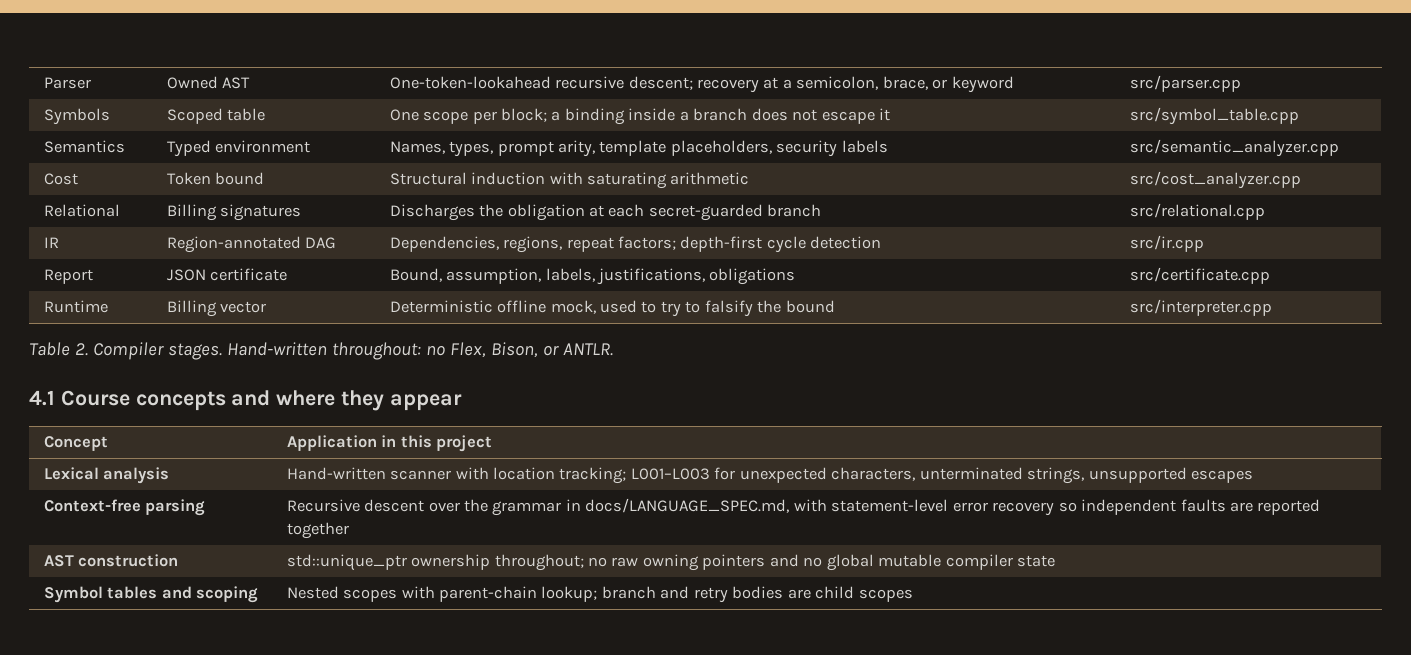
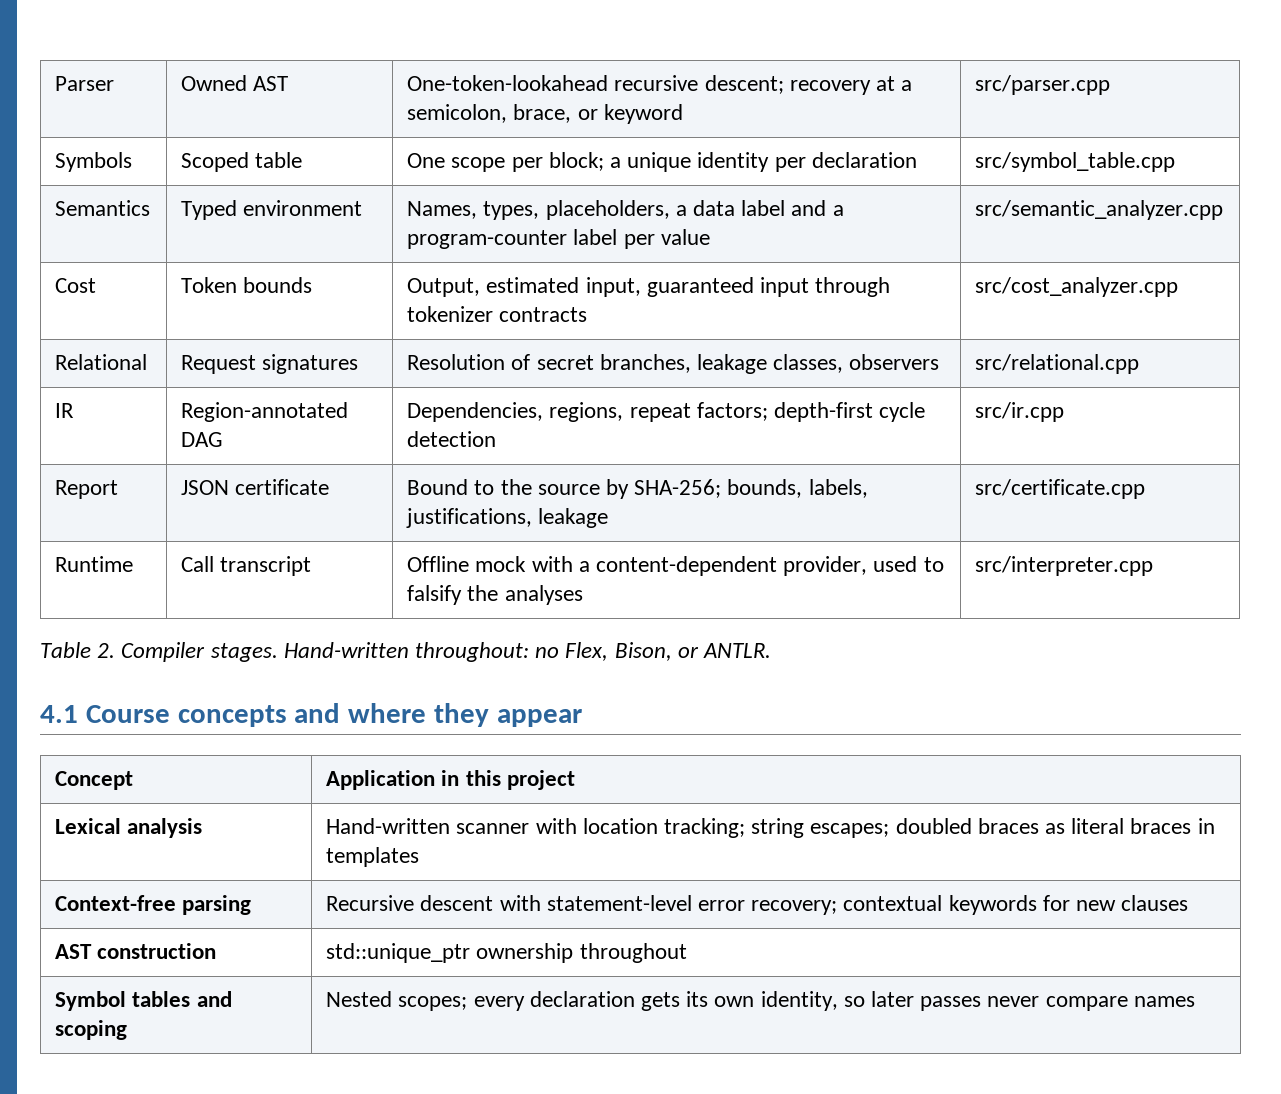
[564,108,891,125] binding inside a branch does not escape it -> [627,152,917,172] unique identity per declaration
[497,140,888,157] [1129,139,1339,157] [43,173,78,185] [166,172,265,185] [389,172,750,189] prompt arity, template placeholders, security labels | src/semantic_analyzer.cpp // Cost | Token bound | Structural induction with saturating arithmetic -> [545,200,844,220] [407,229,710,249] [975,200,1224,220] [55,278,97,293] [181,277,313,293] [407,277,891,297] [407,306,588,322] placeholders, a data label and a program-counter label per value | src/semantic_analyzer.cpp // Cost | Token bounds | Output, estimated input, guaranteed input through tokenizer contracts
[166,204,217,221] Billing -> [181,355,257,374] Request
[389,204,822,221] Discharges the obligation at each secret-guarded branch -> [407,354,940,374] Resolution of secret branches, leakage classes, observers
[389,268,542,284] Bound, assumption, -> [407,479,803,499] Bound to the source by SHA-256; bounds,
[709,268,796,285] obligations -> [538,508,609,528] leakage
[166,300,267,317] [389,300,681,317] Billing vector | Deterministic offline mock, used to try -> [181,556,312,576] [407,556,918,576] Call transcript | Offline mock with a content-dependent provider, used
[785,300,835,313] bound -> [504,585,583,605] analyses
[630,467,1254,484] [43,499,206,516] [286,498,1321,516] [286,522,349,539] [43,554,179,567] [286,554,1056,571] L001–L003 for unexpected characters, unterminated strings, unsupported escapes // Context-free parsing | Recursive descent over the grammar in docs/LANGUAGE_SPEC.md, with statement-level error recovery so independent faults are reported together // AST construction | std::unique_ptr ownership throughout; no raw owning pointers and no global mutable compiler state -> [751,818,1215,838] [326,847,420,867] [55,895,252,915] [326,895,1189,915] [55,943,217,959] [326,943,687,963] string escapes; doubled braces as literal braces in templates // Context-free parsing | Recursive descent with statement-level error recovery; contextual keywords for new clauses // AST construction | std::unique_ptr ownership throughout
[343,586,913,603] scopes with parent-chain lookup; branch and retry bodies are child scopes -> [398,991,1195,1011] scopes; every declaration gets its own identity, so later passes never compare names

